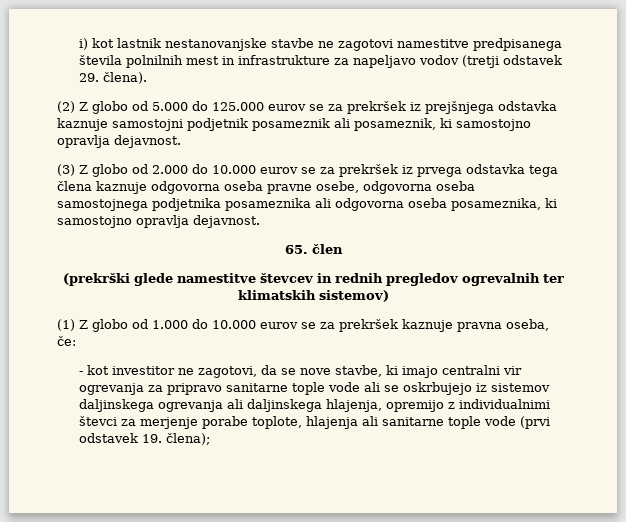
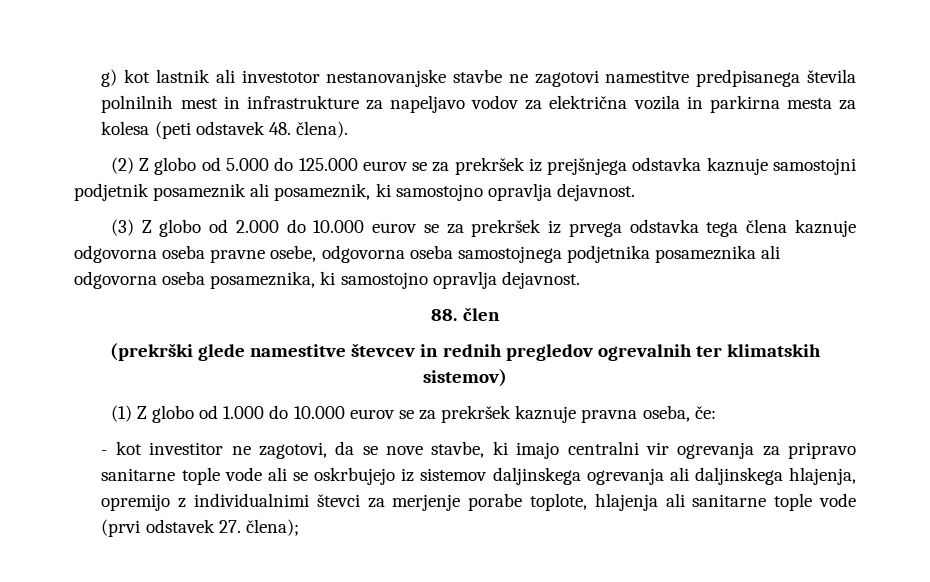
[79,38,89,50] i) -> [101,69,118,87] g)
(162, 43) none -> [215,69,320,83] ali investotor
[462,55,563,68] [79,73,100,82] (tretji odstavek 29. -> [525,95,857,113] [101,121,291,139] za električna vozila in parkirna mesta za kolesa (peti odstavek 48.
[284,245,308,254] 65. -> [431,309,458,321] 88.
[142,434,163,443] 19. -> [218,520,241,533] 27.

